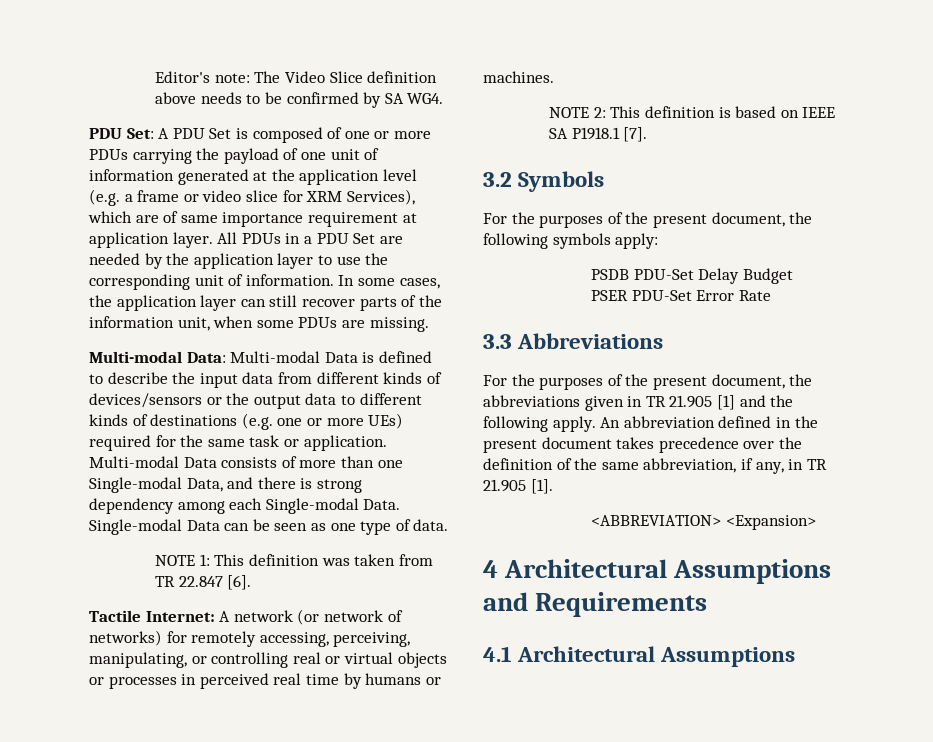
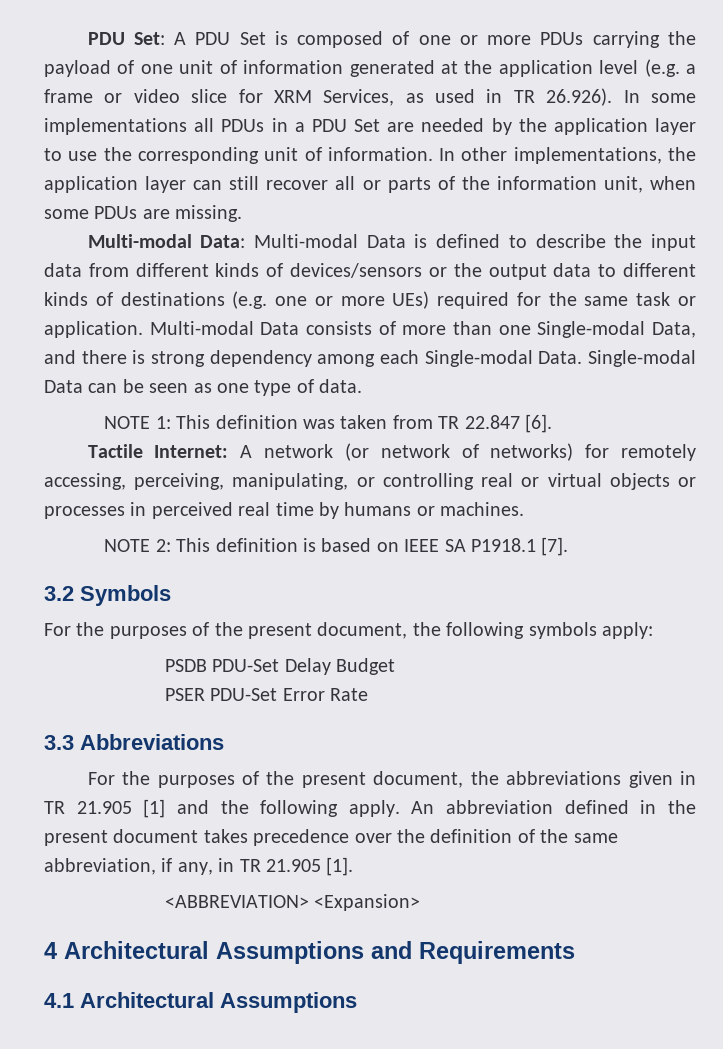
[155,71,438,83] [155,92,444,108] Editor's note: The Video Slice definition above needs to be confirmed by SA WG4. // -> (87, 38) none
[346,189,415,205] [88,211,417,227] [89,232,238,248] Services), which are of same importance requirement at application layer. All -> [323,88,696,106] [44,118,215,135] Services, as used in TR 26.926). In some implementations all
[357,278,440,289] some cases, -> [461,147,662,164] other implementations,
(355, 303) none -> [335,176,381,190] all or

